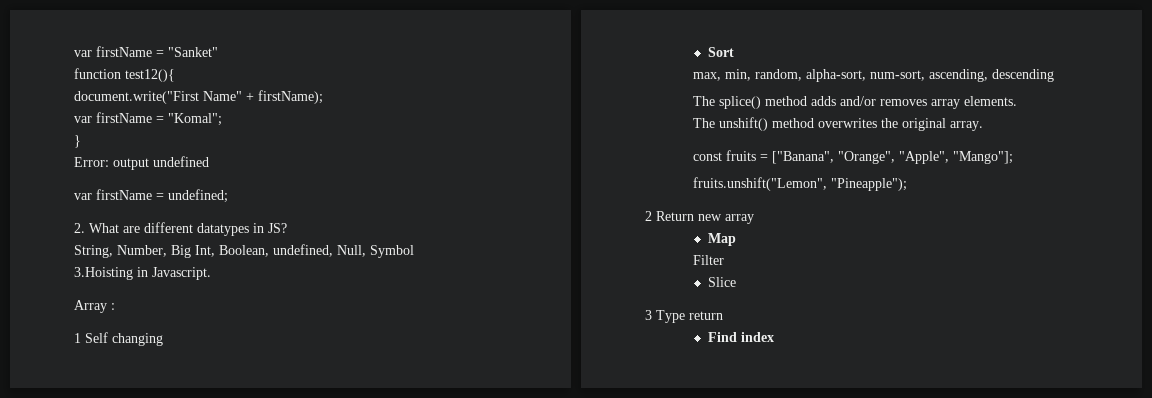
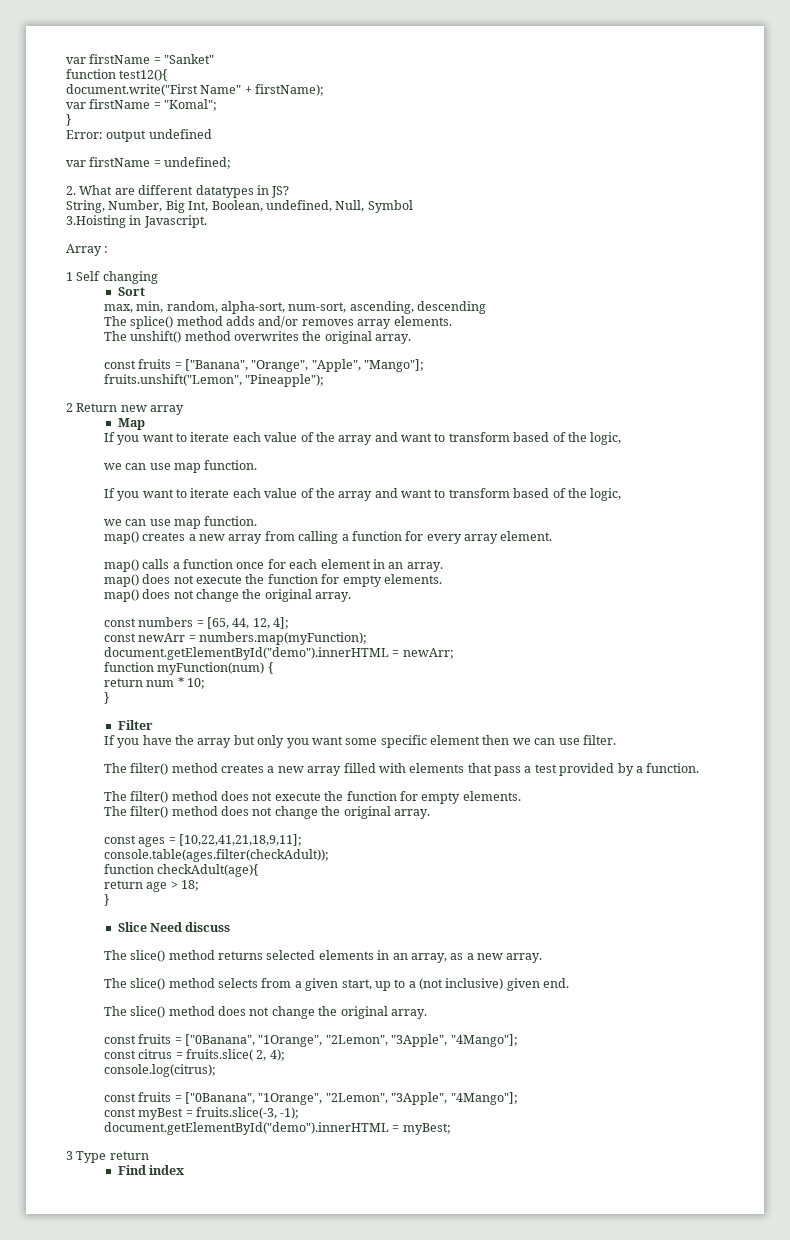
[692,255,724,265] [708,277,737,287] Filter // Slice -> [103,432,622,445] [103,460,258,473] [103,488,622,501] [103,516,258,529] [103,531,553,544] [103,559,443,572] [103,574,442,587] [103,589,352,602] [103,617,290,629] [103,632,368,645] [103,647,454,660] [103,662,273,675] [103,677,206,689] [103,692,109,704] [117,720,153,730] [103,735,616,748] [103,763,700,776] [103,791,521,804] [103,806,430,819] [103,834,303,847] [103,849,329,862] [103,864,259,877] [103,880,200,892] [103,894,109,906] [117,922,231,932] [103,950,543,963] [103,978,570,991] [103,1006,427,1019] [103,1034,518,1047] [103,1049,285,1061] [103,1064,216,1077] [103,1092,518,1105] [103,1107,300,1120] [103,1122,451,1135] If you want to iterate each value of the array and want to transform based of the logic, // we can use map function. // If you want to iterate each value of the array and want to transform based of the logic, // we can use map function. // map() creates a new array from calling a function for every array element. // map() calls a function once for each element in an array. // map() does not execute the function for empty elements. // map() does not change the original array. // const numbers = [65, 44, 12, 4]; // const newArr = numbers.map(myFunction); // document.getElementById("demo").innerHTML = newArr; // function myFunction(num) { // return num * 10; // } // Filter // If you have the array but only you want some specific element then we can use filter. // The filter() method creates a new array filled with elements that pass a test provided by a function. // The filter() method does not execute the function for empty elements. // The filter() method does not change the original array. // const ages = [10,22,41,21,18,9,11]; // console.table(ages.filter(checkAdult)); // function checkAdult(age){ // return age > 18; // } // Slice Need discuss // The slice() method returns selected elements in an array, as a new array. // The slice() method selects from a given start, up to a (not inclusive) given end. // The slice() method does not change the original array. // const fruits = ["0Banana", "1Orange", "2Lemon", "3Apple", "4Mango"]; // const citrus = fruits.slice( 2, 4); // console.log(citrus); // const fruits = ["0Banana", "1Orange", "2Lemon", "3Apple", "4Mango"]; // const myBest = fruits.slice(-3, -1); // document.getElementById("demo").innerHTML = myBest;

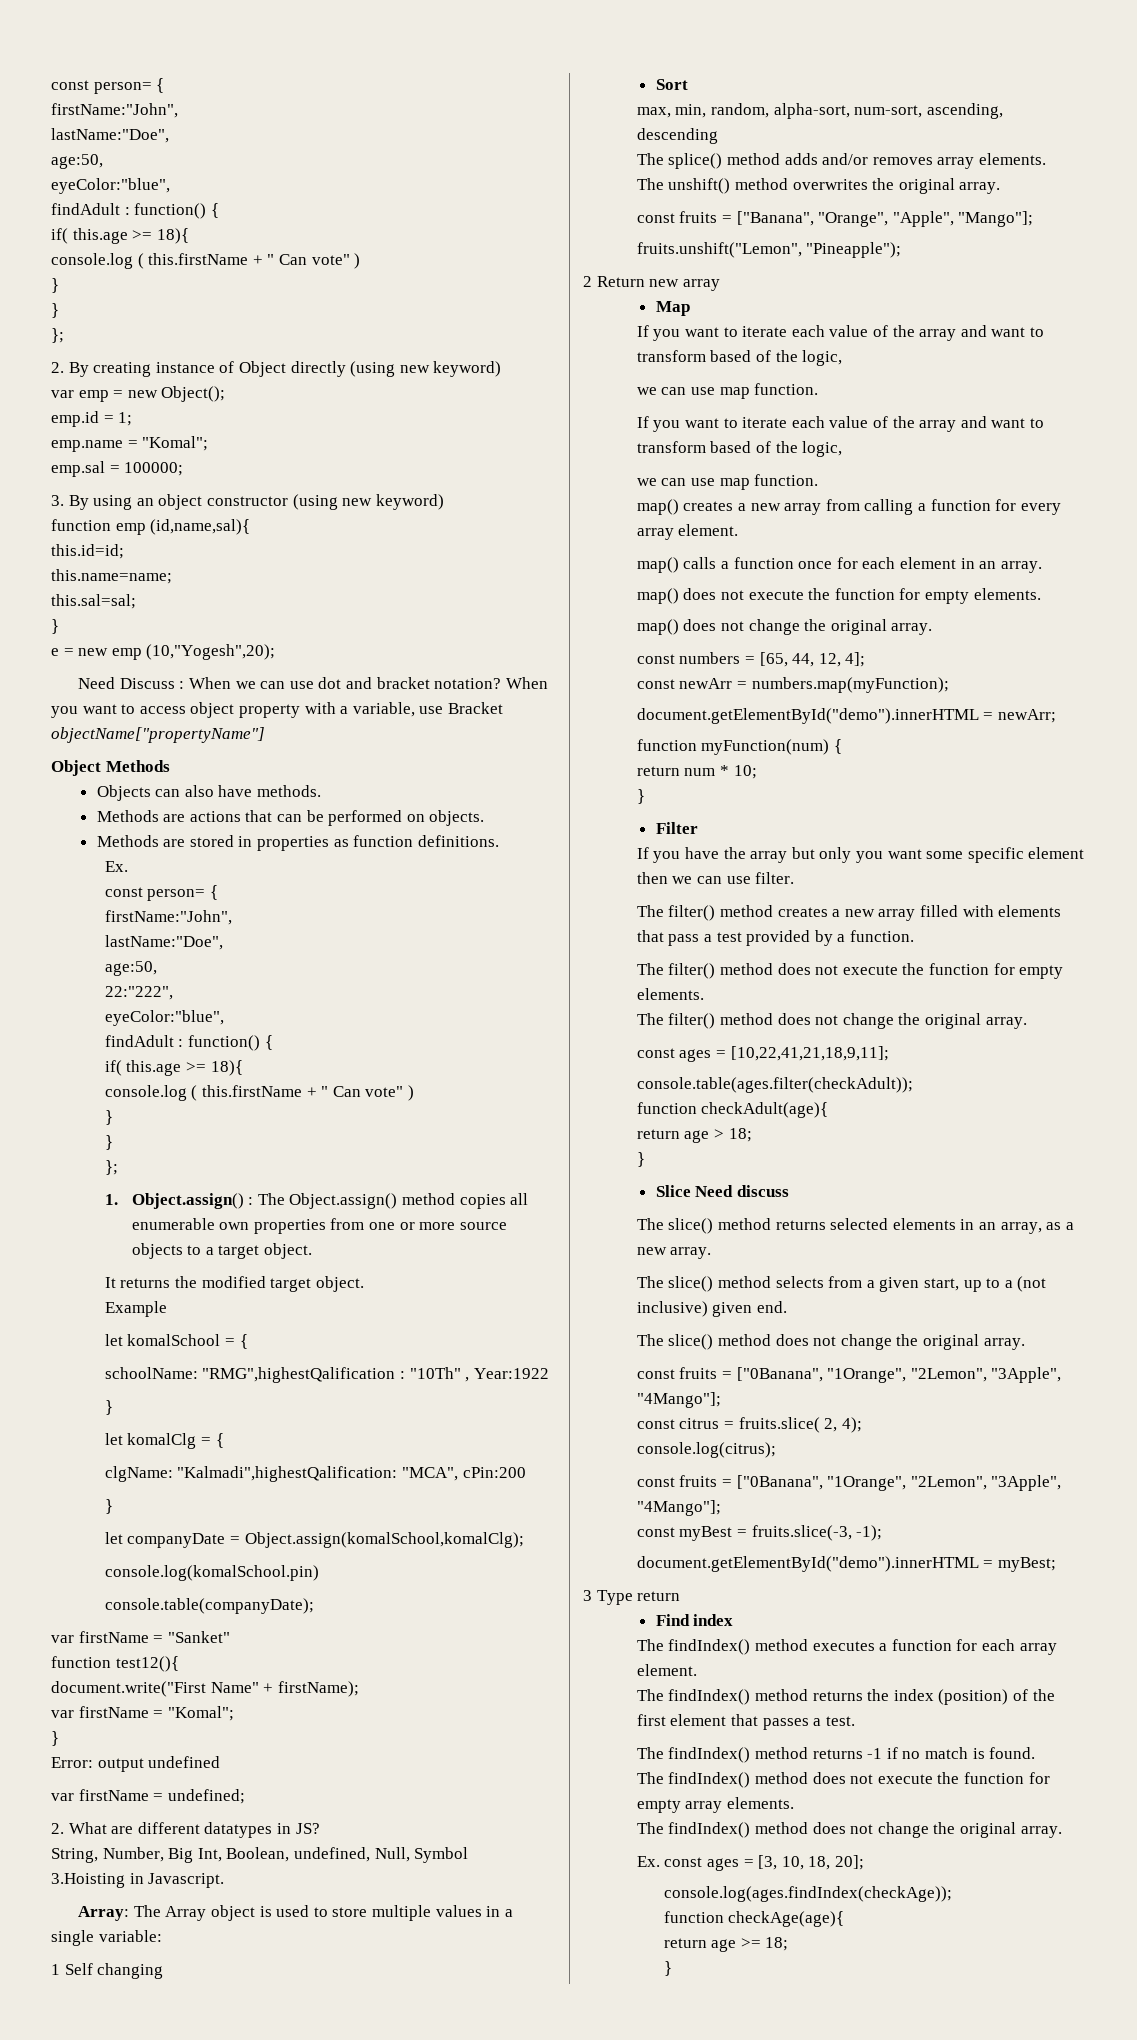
(66, 60) none -> [51,78,165,94] [51,103,178,118] [51,128,169,143] [51,154,103,169] [51,178,170,194] [51,203,219,219] [51,228,189,244] [51,253,361,269] [51,278,59,293] [51,303,59,318] [51,328,64,343] [51,361,502,377] [51,386,226,402] [51,411,133,427] [51,436,209,452] [51,461,184,477] [51,494,444,510] [51,519,251,535] [51,544,124,559] [51,569,172,584] [51,594,136,609] [51,619,59,634] [51,644,276,660] [78,677,548,689] [51,702,503,718] [51,727,265,743] [51,760,170,776] [96,785,321,801] [96,810,485,826] [96,835,499,851] [104,861,128,872] [104,885,218,901] [104,910,232,925] [104,935,223,950] [104,961,157,976] [104,986,173,1000] [104,1010,224,1026] [104,1035,273,1051] [104,1060,243,1076] [104,1085,414,1101] [104,1110,113,1125] [104,1135,113,1150] [104,1160,118,1175] [104,1193,529,1209] [131,1218,507,1234] [131,1243,313,1259] [104,1276,364,1292] [104,1301,167,1317] [104,1334,248,1349] [104,1367,549,1383] [104,1400,113,1415] [104,1433,224,1449] [104,1466,526,1482] [104,1499,113,1514] [104,1532,524,1548] [104,1565,319,1581] [104,1598,314,1614] const person= { // firstName:"John", // lastName:"Doe", // age:50, // eyeColor:"blue", // findAdult : function() { // if( this.age >= 18){ // console.log ( this.firstName + " Can vote" ) // } // } // }; // 2. By creating instance of Object directly (using new keyword) // var emp = new Object(); // emp.id = 1; // emp.name = "Komal"; // emp.sal = 100000; // 3. By using an object constructor (using new keyword) // function emp (id,name,sal){ // this.id=id; // this.name=name; // this.sal=sal; // } // e = new emp (10,"Yogesh",20); // Need Discuss : When we can use dot and bracket notation? When you want to access object property with a variable, use Bracket objectName["propertyName"] // Object Methods // Objects can also have methods. // Methods are actions that can be performed on objects. // Methods are stored in properties as function definitions. // Ex. // const person= { // firstName:"John", // lastName:"Doe", // age:50, // 22:"222", // eyeColor:"blue", // findAdult : function() { // if( this.age >= 18){ // console.log ( this.firstName + " Can vote" ) // } // } // }; // 1. Object.assign() : The Object.assign() method copies all enumerable own properties from one or more source objects to a target object. // It returns the modified target object. // Example // let komalSchool = { // schoolName: "RMG",highestQalification : "10Th" , Year:1922 // } // let komalClg = { // clgName: "Kalmadi",highestQalification: "MCA", cPin:200 // } // let companyDate = Object.assign(komalSchool,komalClg); // console.log(komalSchool.pin) // console.table(companyDate); //
[66,244,109,256] Array : -> [78,1905,513,1921] [51,1930,162,1946] Array: The Array object is used to store multiple values in a single variable:
(185, 1170) none -> [636,1639,1057,1655] [636,1664,697,1676] [636,1689,1055,1705] [636,1714,855,1730] [636,1747,1036,1763] [636,1772,1050,1788] [636,1797,794,1813] [636,1822,1062,1838] [636,1855,864,1871] [663,1886,952,1902] [663,1911,845,1927] [663,1937,789,1952] [663,1961,672,1976] // The findIndex() method executes a function for each array element. // The findIndex() method returns the index (position) of the first element that passes a test. // The findIndex() method returns -1 if no match is found. // The findIndex() method does not execute the function for empty array elements. // The findIndex() method does not change the original array. // Ex. const ages = [3, 10, 18, 20]; // console.log(ages.findIndex(checkAge)); // function checkAge(age){ // return age >= 18; // }

